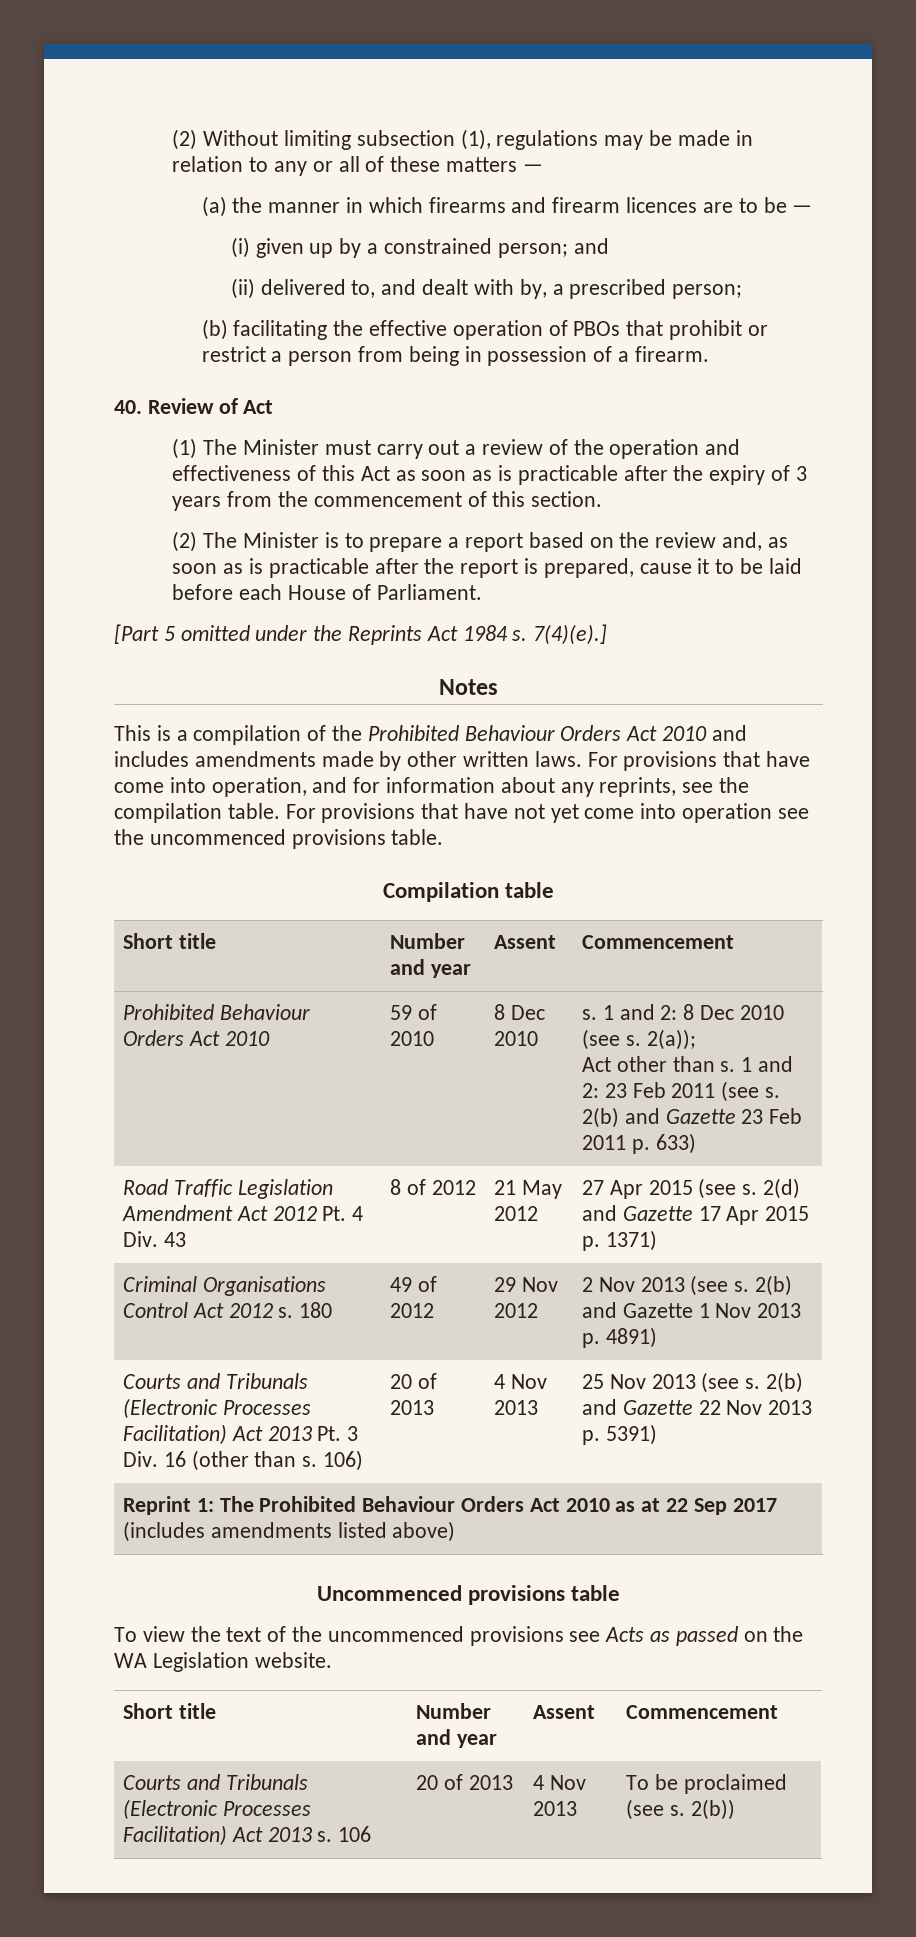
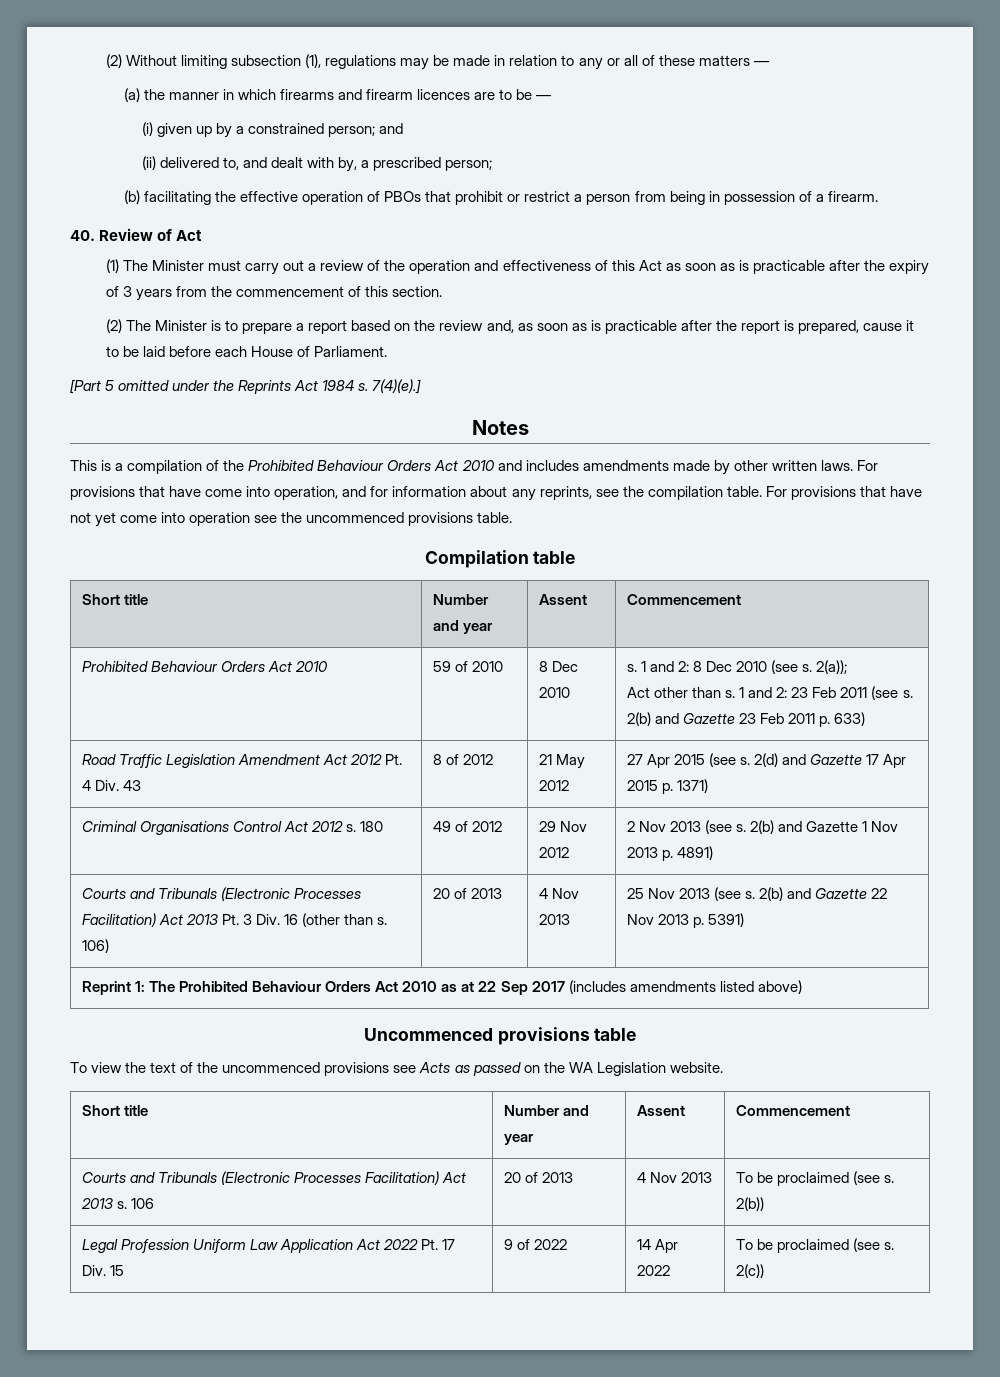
(735, 1809) none -> [81,1239,456,1253] [81,1265,125,1276] [503,1239,568,1250] [636,1239,679,1253] [636,1265,670,1276] [735,1238,895,1253] [735,1264,764,1278] // Legal Profession Uniform Law Application Act 2022 Pt. 17 Div. 15 | 9 of 2022 | 14 Apr 2022 | To be proclaimed (see s. 2(c))

